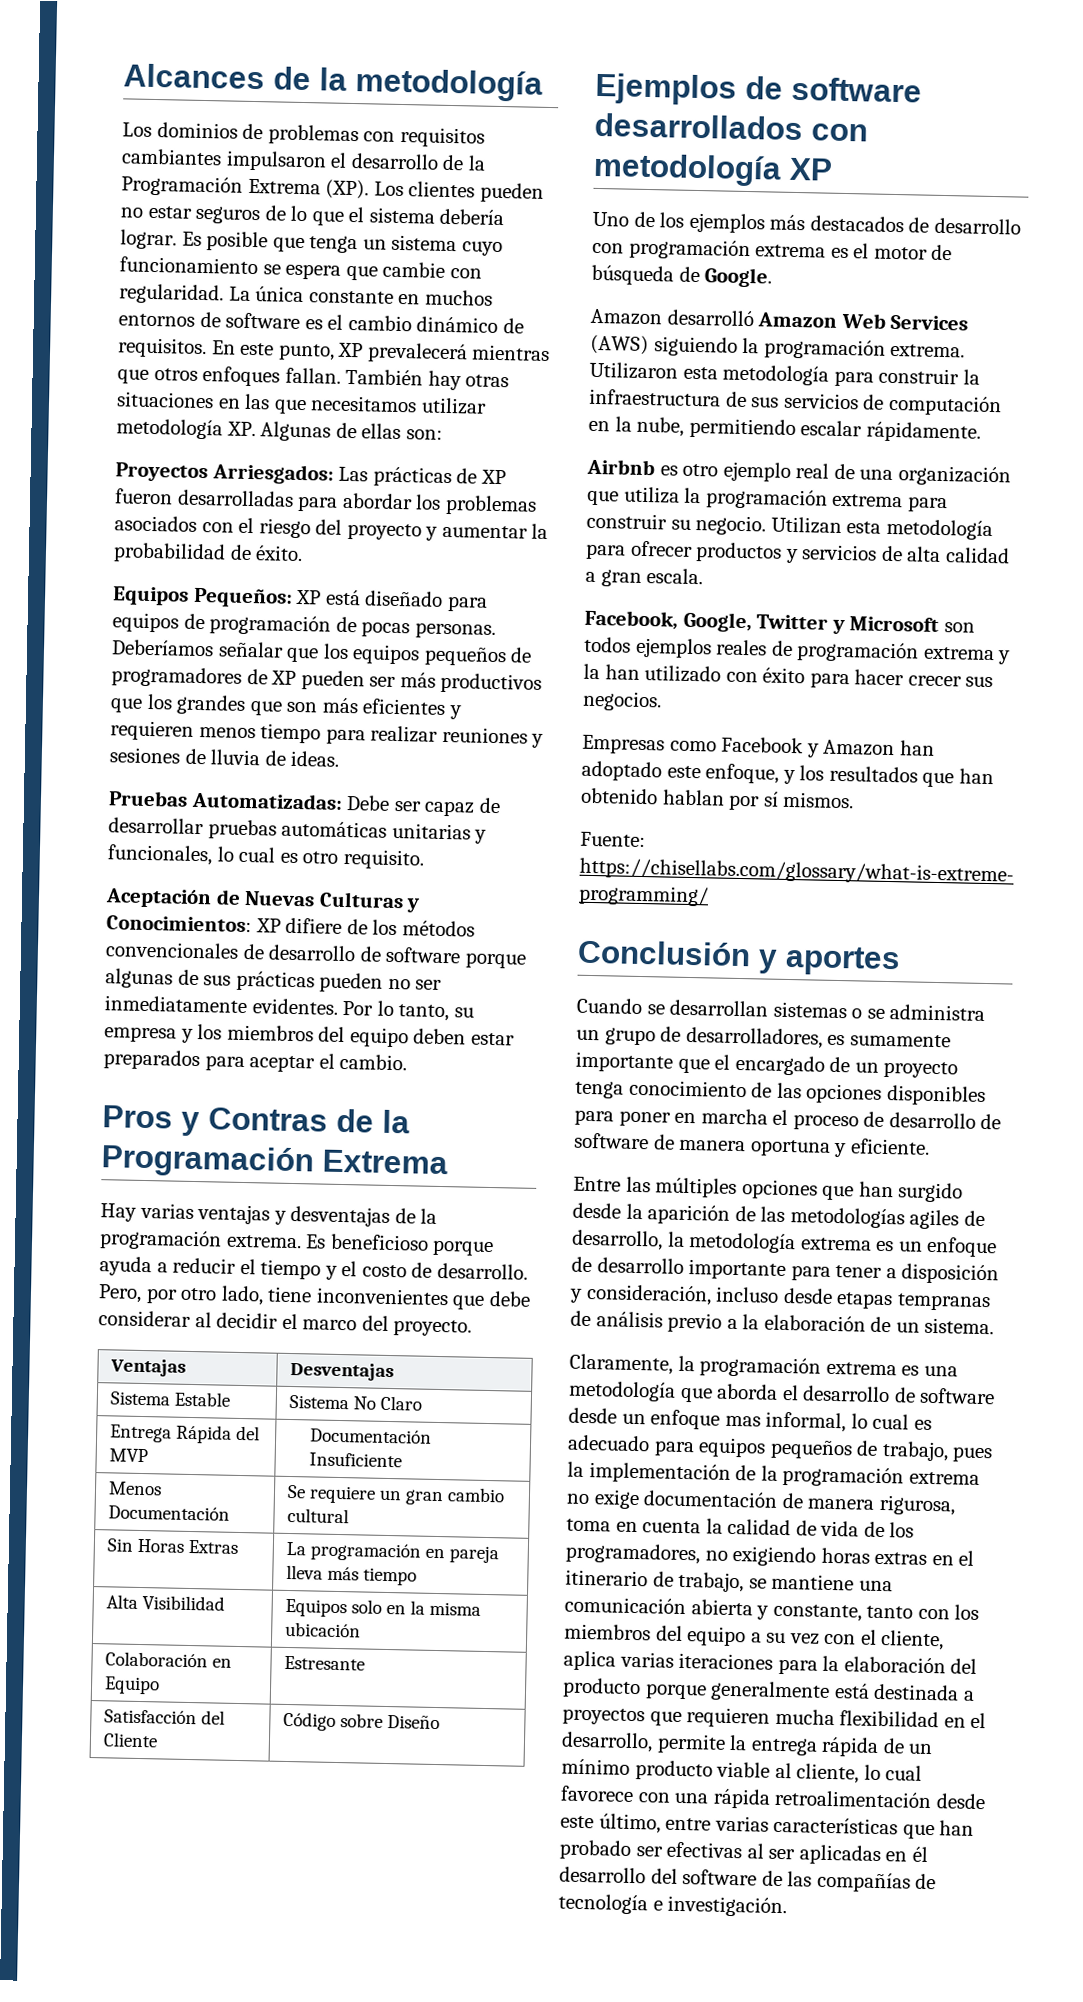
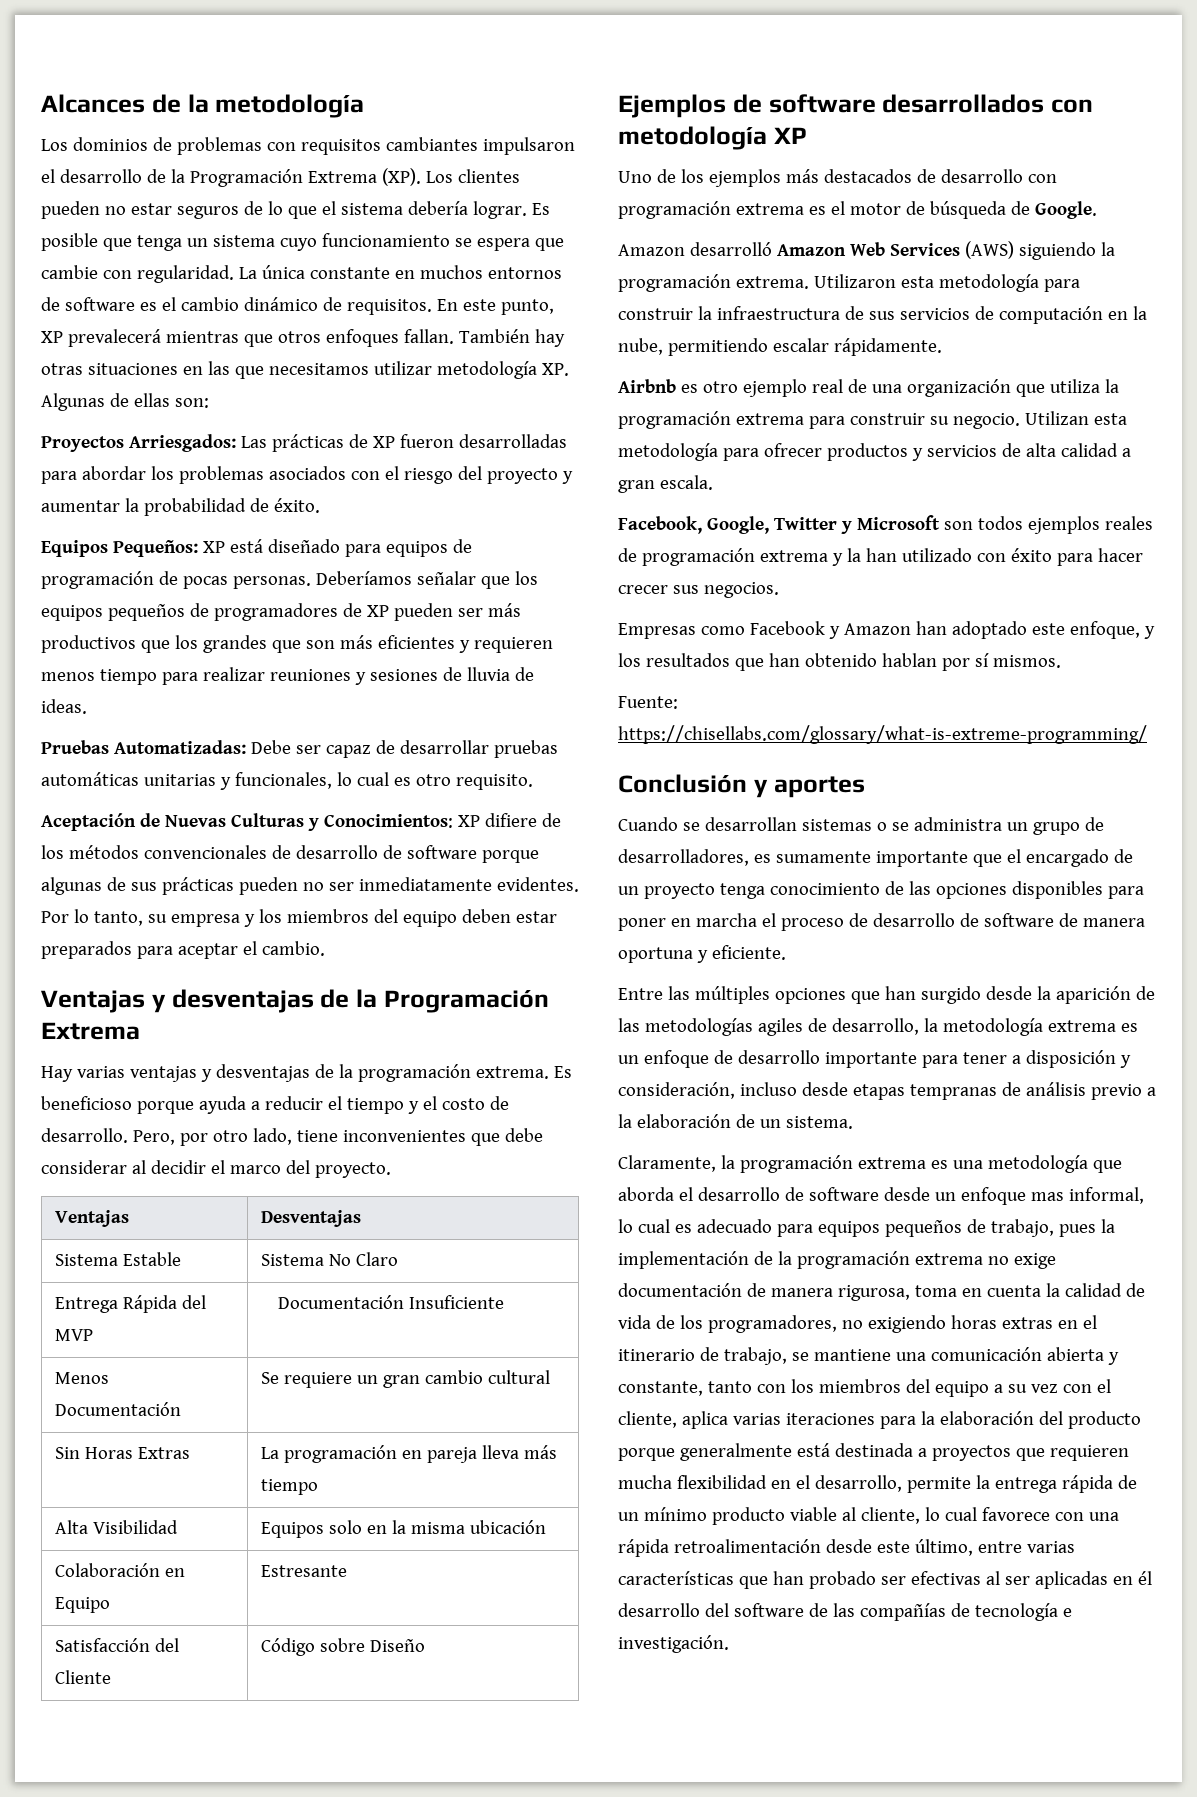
[102,1105,328,1137] Pros y Contras -> [41,989,314,1013] Ventajas y desventajas

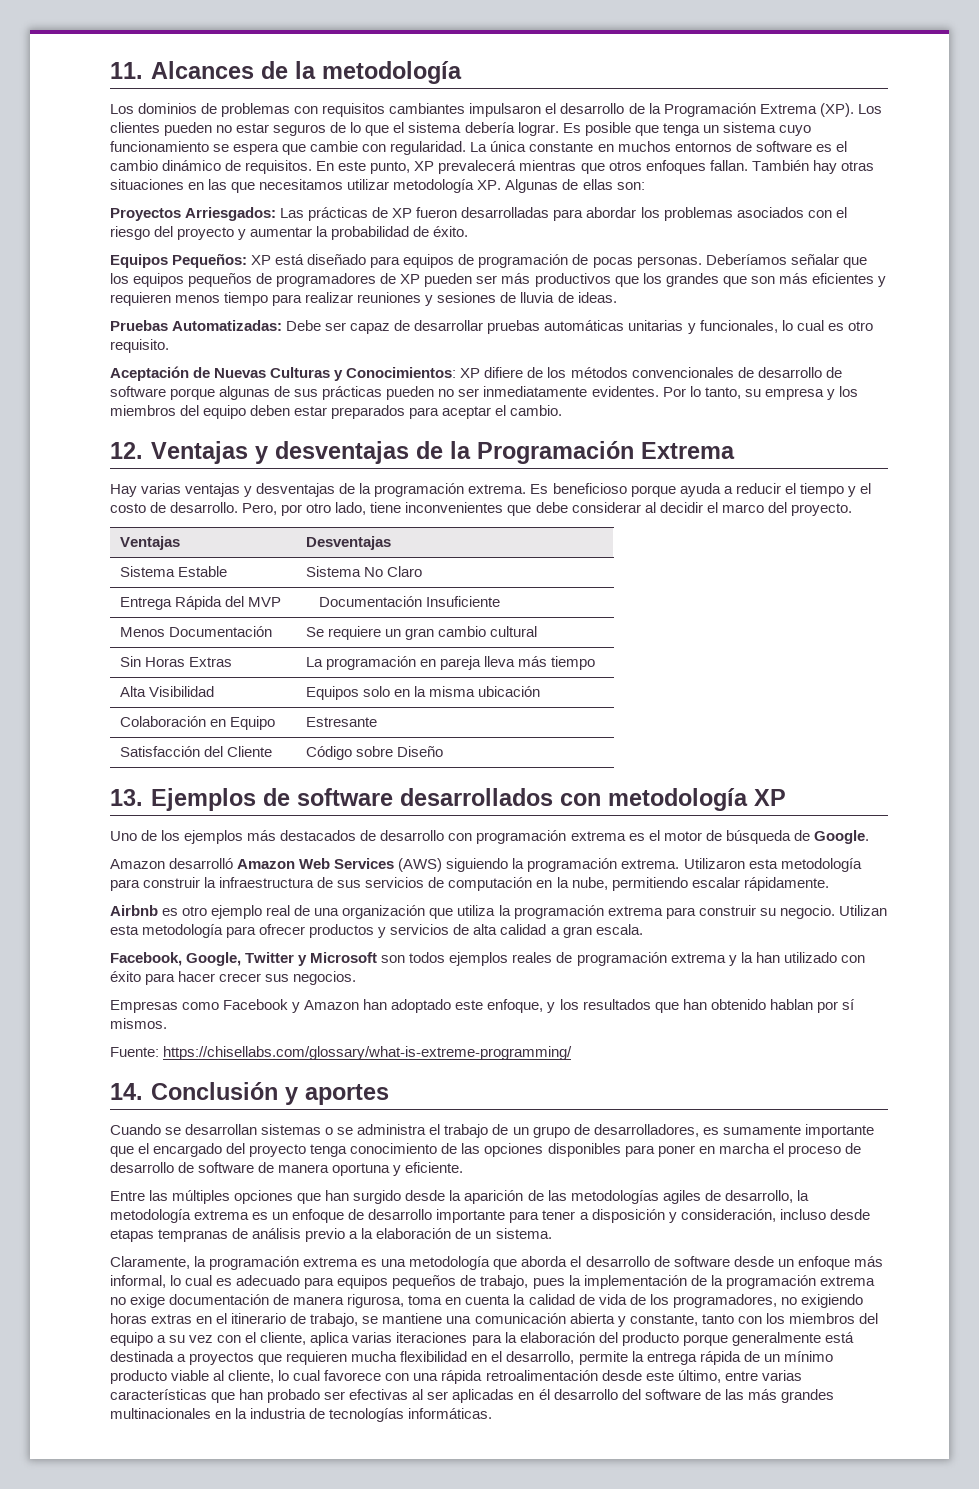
(41, 103) none -> [110,62,143,79] 11.
(325, 948) none -> [110,442,143,459] 12.
(426, 1645) none -> [110,789,143,806] 13.
(1147, 734) none -> [110,1083,143,1100] 14.
(1002, 824) none -> [429,1124,509,1138] el trabajo de
[1113,849,1133,863] [618,886,639,895] de un -> [226,1143,246,1154] del
[1030,1192,1064,1201] mas -> [853,1256,883,1267] más
[859,1603,1072,1621] [618,1635,729,1653] compañías de tecnología e investigación. -> [747,1389,834,1403] [110,1408,493,1422] más grandes multinacionales en la industria de tecnologías informáticas.

